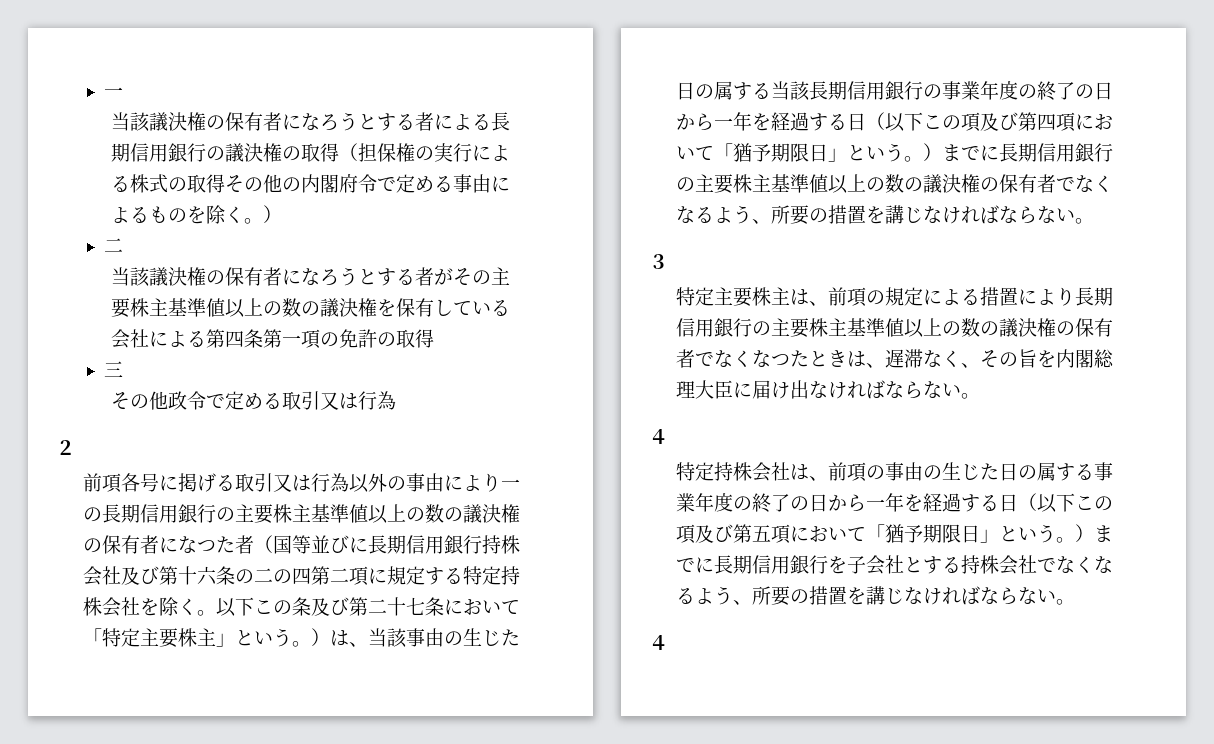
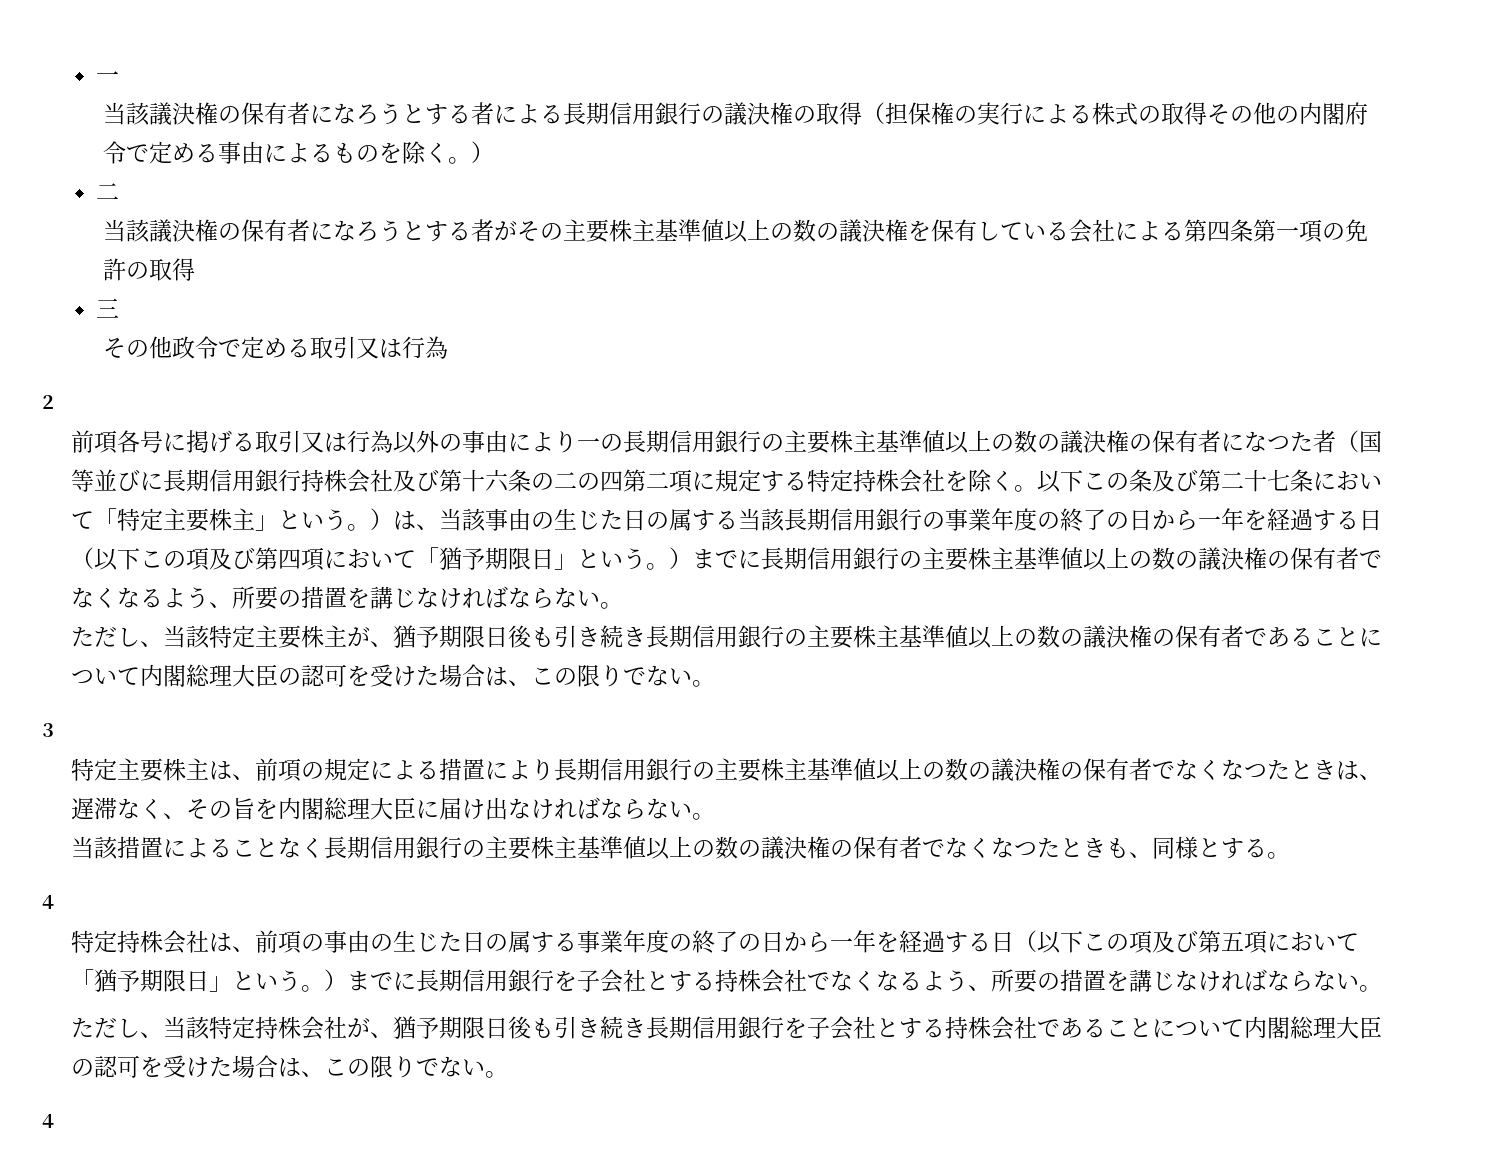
(1095, 221) none -> [71,625,1383,649] [71,664,716,687] // ただし、当該特定主要株主が、猶予期限日後も引き続き長期信用銀行の主要株主基準値以上の数の議決権の保有者であることについて内閣総理大臣の認可を受けた場合は、この限りでない。
(981, 396) none -> [71,836,1291,860] // 当該措置によることなく長期信用銀行の主要株主基準値以上の数の議決権の保有者でなくなつたときも、同様とする。
(1076, 602) none -> [71,1016,1383,1040] [71,1055,509,1078] // ただし、当該特定持株会社が、猶予期限日後も引き続き長期信用銀行を子会社とする持株会社であることについて内閣総理大臣の認可を受けた場合は、この限りでない。

